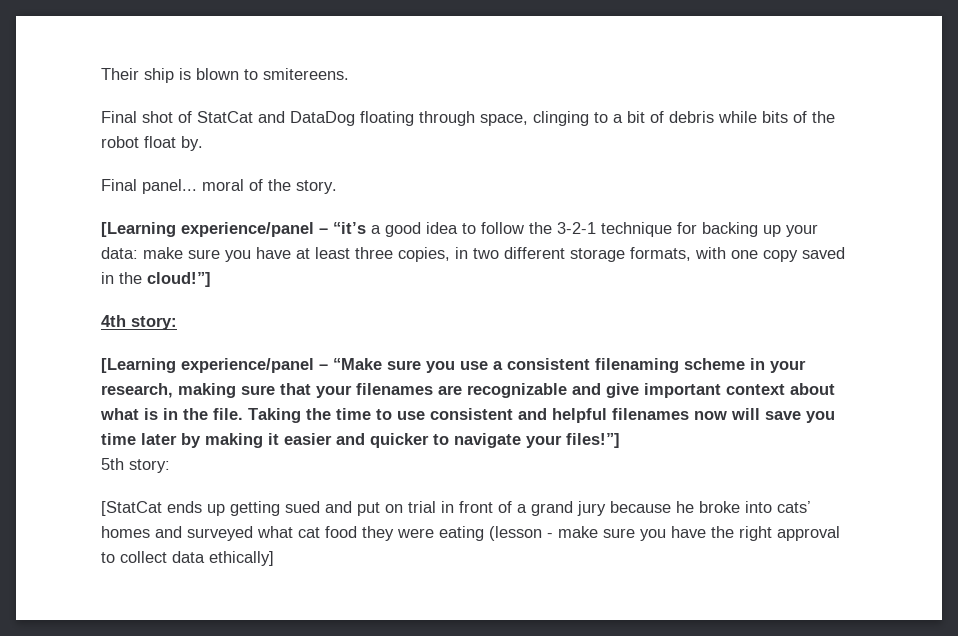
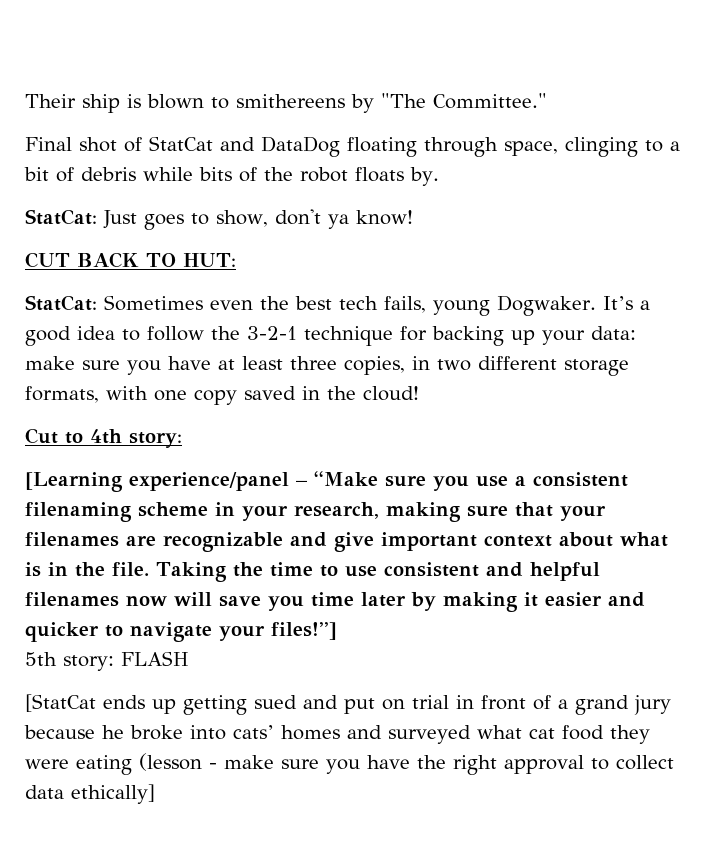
[263,68,349,80] smitereens. -> [236,93,547,113] smithereens by "The Committee."
[144,136,176,148] float -> [355,167,404,182] floats
[101,179,337,194] [101,222,366,237] Final panel... moral of the story. // [Learning experience/panel – “it’s -> [25,209,413,230] [25,252,236,268] [25,295,633,316] StatCat: Just goes to show, don't ya know! // CUT BACK TO HUT: // StatCat: Sometimes even the best tech fails, young Dogwaker. It’s
[147,272,211,287] cloud!”] // -> [363,386,419,401] [25,428,83,444] cloud! // Cut to
(170, 466) none -> [121,651,189,666] FLASH

